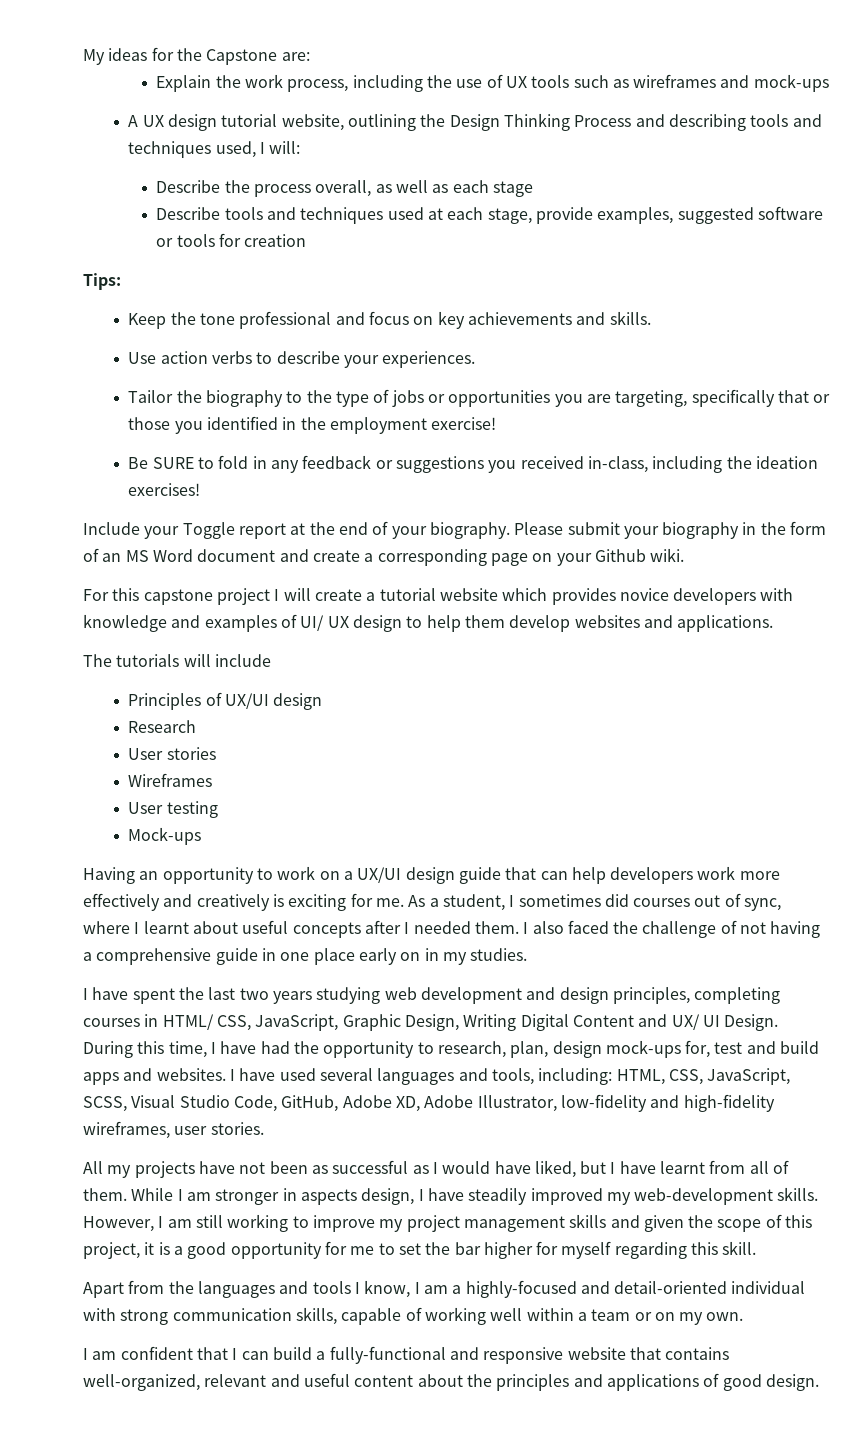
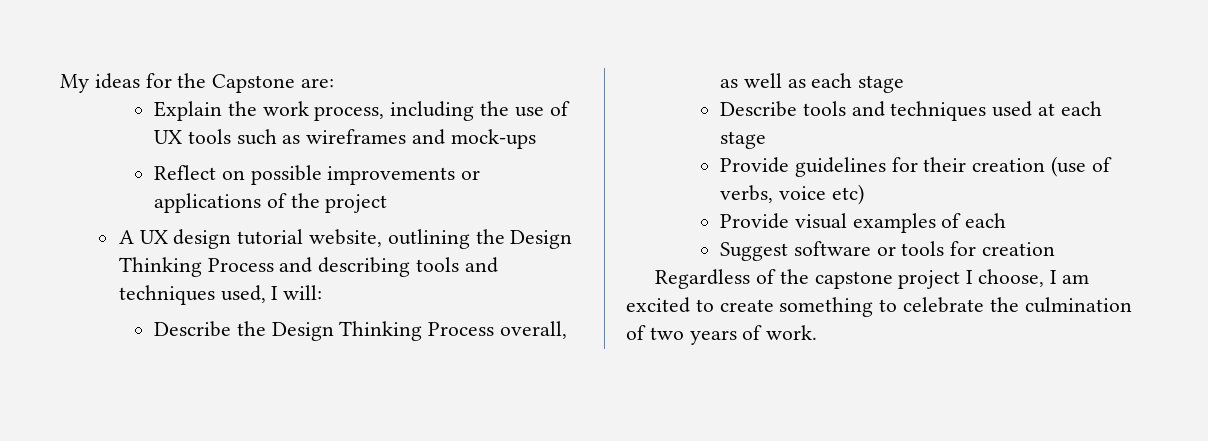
(829, 83) none -> [153,165,481,185] [153,193,388,213] // Reflect on possible improvements or applications of the project
[253,184,311,197] process -> [271,321,495,341] Design Thinking Process
[487,207,754,224] stage, provide examples, suggested -> [719,131,766,149] [719,156,1112,177] [719,184,864,205] [719,213,1007,233] [719,242,788,261] stage // Provide guidelines for their creation (use of verbs, voice etc) // Provide visual examples of each // Suggest
[83,273,121,290] [128,311,651,329] [128,351,476,368] [128,389,831,407] [128,416,497,434] [128,455,818,473] [128,483,201,496] [83,521,827,539] [83,548,685,566] [83,588,794,605] [83,614,774,632] [83,654,271,667] [128,692,323,710] [128,720,197,733] [128,747,216,760] [128,773,213,787] [128,801,218,818] [128,827,202,845] [83,866,780,884] [83,893,782,911] [83,920,821,938] [83,948,528,965] [83,987,781,1004] [83,1014,779,1031] [83,1040,820,1058] [83,1068,791,1085] [83,1094,775,1112] [83,1121,264,1139] [83,1160,790,1178] [83,1187,819,1205] [83,1214,813,1232] [83,1241,757,1259] [83,1280,806,1298] [83,1307,744,1325] [83,1346,730,1364] [83,1373,819,1391] Tips: // Keep the tone professional and focus on key achievements and skills. // Use action verbs to describe your experiences. // Tailor the biography to the type of jobs or opportunities you are targeting, specifically that or those you identified in the employment exercise! // Be SURE to fold in any feedback or suggestions you received in-class, including the ideation exercises! // Include your Toggle report at the end of your biography. Please submit your biography in the form of an MS Word document and create a corresponding page on your Github wiki. // For this capstone project I will create a tutorial website which provides novice developers with knowledge and examples of UI/ UX design to help them develop websites and applications. // The tutorials will include // Principles of UX/UI design // Research // User stories // Wireframes // User testing // Mock-ups // Having an opportunity to work on a UX/UI design guide that can help developers work more effectively and creatively is exciting for me. As a student, I sometimes did courses out of sync, where I learnt about useful concepts after I needed them. I also faced the challenge of not having a comprehensive guide in one place early on in my studies. // I have spent the last two years studying web development and design principles, completing courses in HTML/ CSS, JavaScript, Graphic Design, Writing Digital Content and UX/ UI Design. During this time, I have had the opportunity to research, plan, design mock-ups for, test and build apps and websites. I have used several languages and tools, including: HTML, CSS, JavaScript, SCSS, Visual Studio Code, GitHub, Adobe XD, Adobe Illustrator, low-fidelity and high-fidelity wireframes, user stories. // All my projects have not been as successful as I would have liked, but I have learnt from all of them. While I am stronger in aspects design, I have steadily improved my web-development skills. However, I am still working to improve my project management skills and given the scope of this project, it is a good opportunity for me to set the bar higher for myself regarding this skill. // Apart from the languages and tools I know, I am a highly-focused and detail-oriented individual with strong communication skills, capable of working well within a team or on my own. // I am confident that I can build a fully-functional and responsive website that contains well-organized, relevant and useful content about the principles and applications of good design. -> [655,269,1089,289] [626,297,1132,317] [626,325,818,345] Regardless of the capstone project I choose, I am excited to create something to celebrate the culmination of two years of work.

